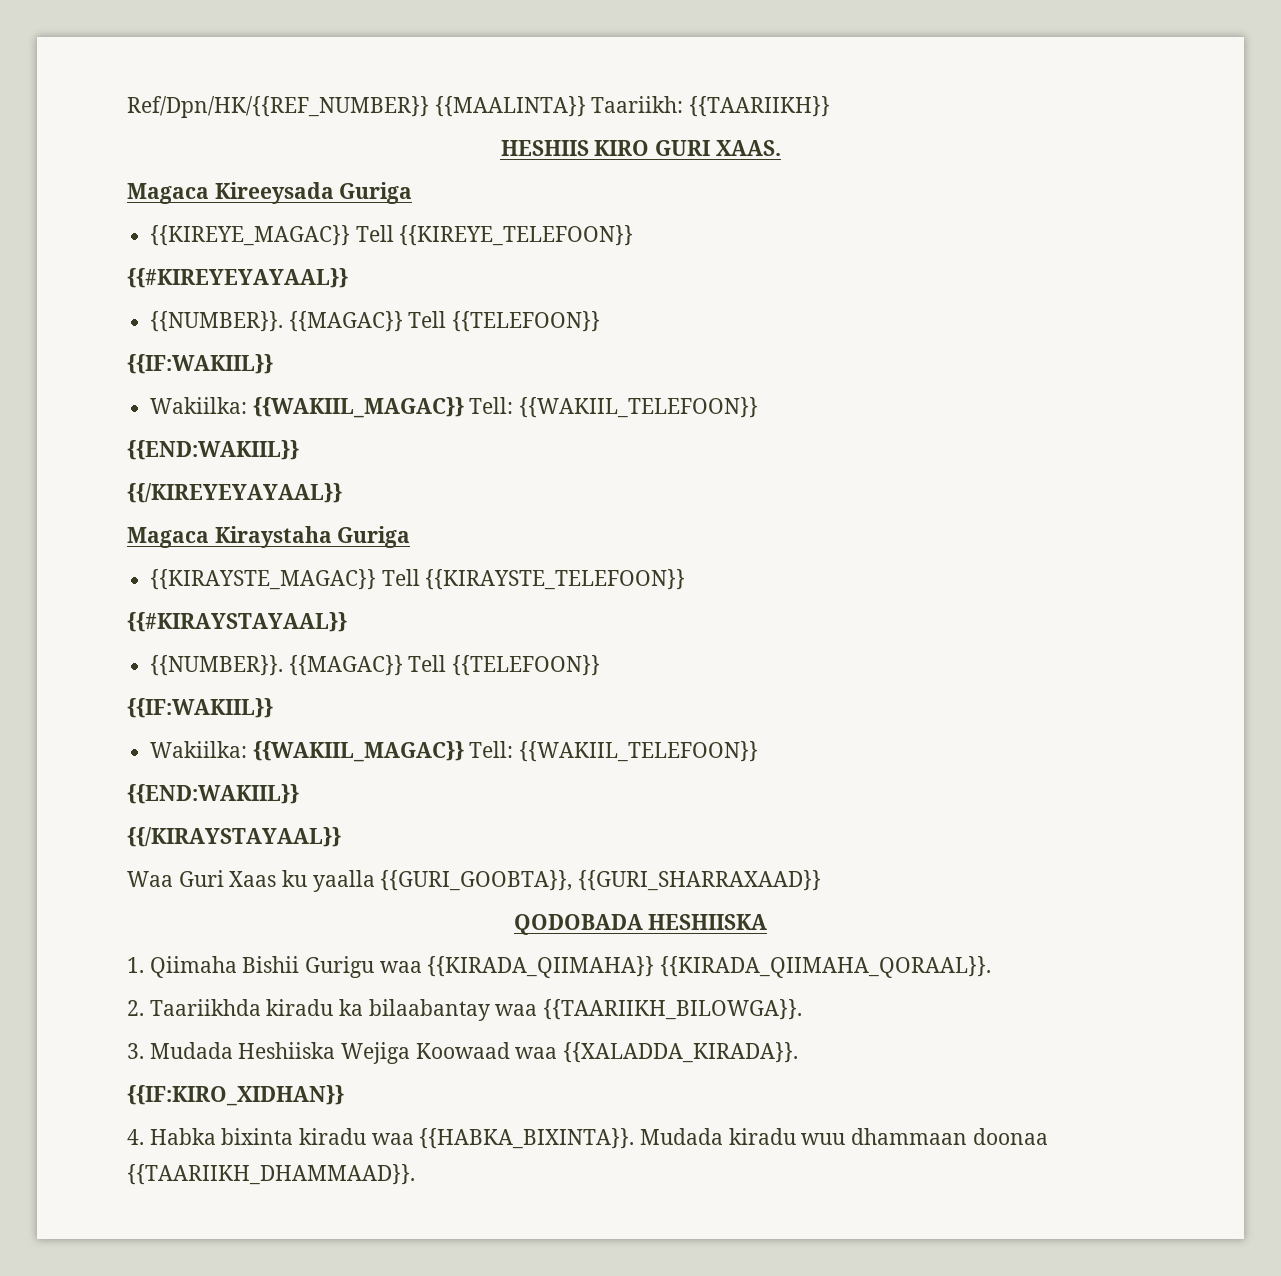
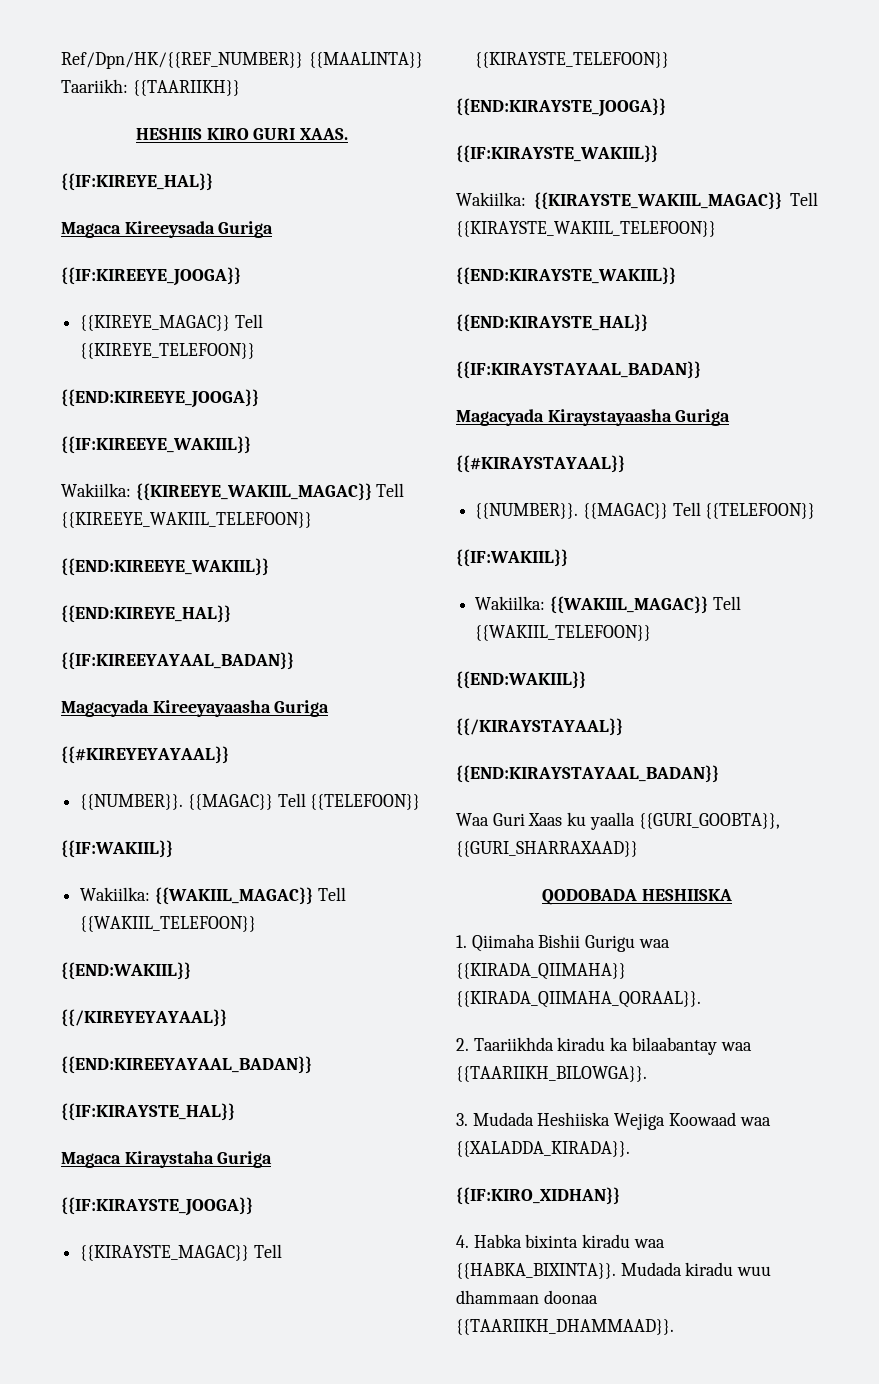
(781, 148) none -> [61,173,213,191] // {{IF:KIREYE_HAL}}
(413, 193) none -> [61,267,241,286] // {{IF:KIREEYE_JOOGA}}
(634, 235) none -> [61,389,259,408] [61,436,251,454] [61,483,405,501] [61,512,312,528] [61,558,269,576] [61,605,231,623] [61,652,294,670] [61,700,330,717] // {{END:KIREEYE_JOOGA}} // {{IF:KIREEYE_WAKIIL}} // Wakiilka: {{KIREEYE_WAKIIL_MAGAC}} Tell {{KIREEYE_WAKIIL_TELEFOON}} // {{END:KIREEYE_WAKIIL}} // {{END:KIREYE_HAL}} // {{IF:KIREEYAYAAL_BADAN}} // Magacyada Kireeyayaasha Guriga
[469,397,514,414] Tell: -> [317,887,346,901] Tell
(342, 493) none -> [61,1056,312,1074] [61,1103,235,1121] // {{END:KIREEYAYAAL_BADAN}} // {{IF:KIRAYSTE_HAL}}
(411, 537) none -> [61,1197,253,1216] // {{IF:KIRAYSTE_JOOGA}}
(686, 579) none -> [456,98,666,117] [456,145,658,163] [456,192,818,210] [456,221,716,237] [456,267,676,285] [456,314,648,332] [456,361,701,379] [456,409,731,426] // {{END:KIRAYSTE_JOOGA}} // {{IF:KIRAYSTE_WAKIIL}} // Wakiilka: {{KIRAYSTE_WAKIIL_MAGAC}} Tell {{KIRAYSTE_WAKIIL_TELEFOON}} // {{END:KIRAYSTE_WAKIIL}} // {{END:KIRAYSTE_HAL}} // {{IF:KIRAYSTAYAAL_BADAN}} // Magacyada Kiraystayaasha Guriga
[469,741,514,758] Tell: -> [712,596,741,610] Tell
(341, 837) none -> [456,765,719,783] // {{END:KIRAYSTAYAAL_BADAN}}

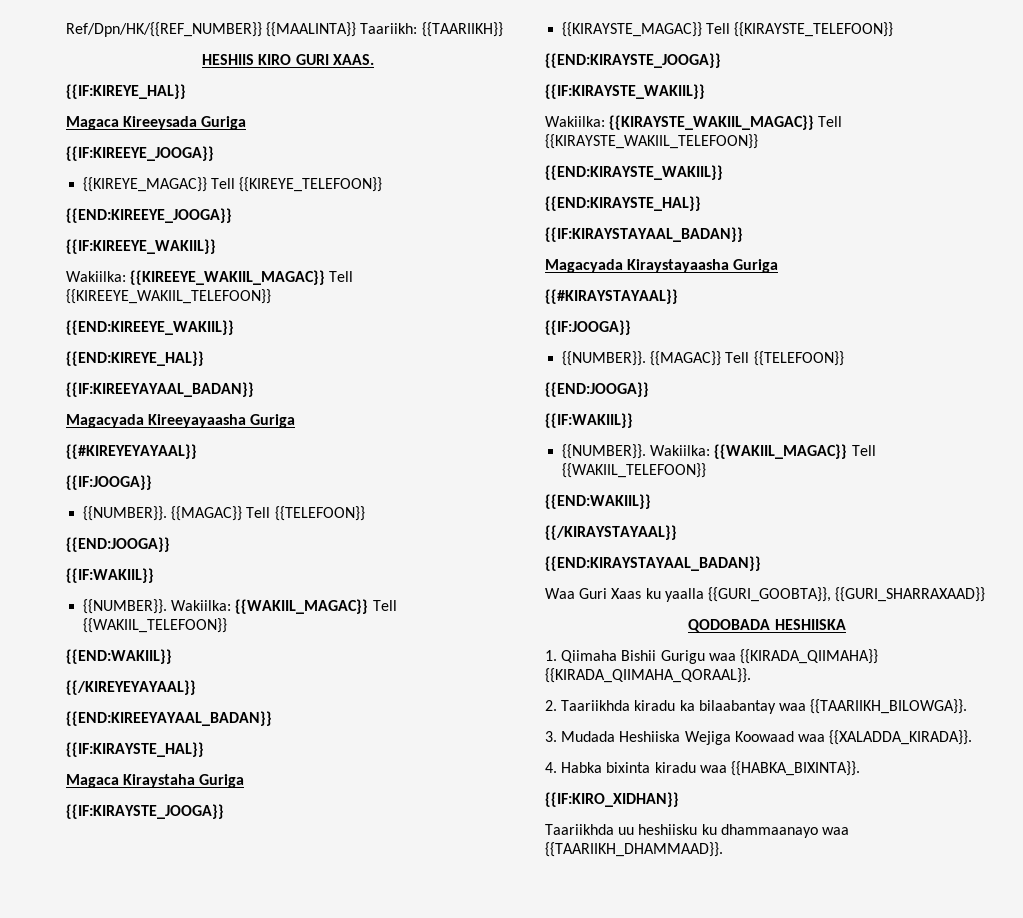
[80,793,421,810] [61,840,173,858] // {{NUMBER}}. {{MAGAC}} Tell {{TELEFOON}} // {{IF:WAKIIL}} // -> [66,475,152,490] [83,506,365,521] [66,537,170,552] [66,568,154,583] [83,599,168,614] // {{IF:JOOGA}} // {{NUMBER}}. {{MAGAC}} Tell {{TELEFOON}} // {{END:JOOGA}} // {{IF:WAKIIL}} // {{NUMBER}}.
[475,502,816,519] [456,549,568,567] // {{NUMBER}}. {{MAGAC}} Tell {{TELEFOON}} // {{IF:WAKIIL}} // -> [545,320,631,335] [562,351,844,366] [545,382,649,397] [545,413,633,428] [562,444,647,459] // {{IF:JOOGA}} // {{NUMBER}}. {{MAGAC}} Tell {{TELEFOON}} // {{END:JOOGA}} // {{IF:WAKIIL}} // {{NUMBER}}.
[456,1187,620,1205] // {{IF:KIRO_XIDHAN}} -> (973, 737) none
[620,1262,772,1276] [456,1290,598,1304] Mudada kiradu wuu dhammaan doonaa -> [545,792,679,807] [545,824,849,838] // {{IF:KIRO_XIDHAN}} // Taariikhda uu heshiisku ku dhammaanayo waa

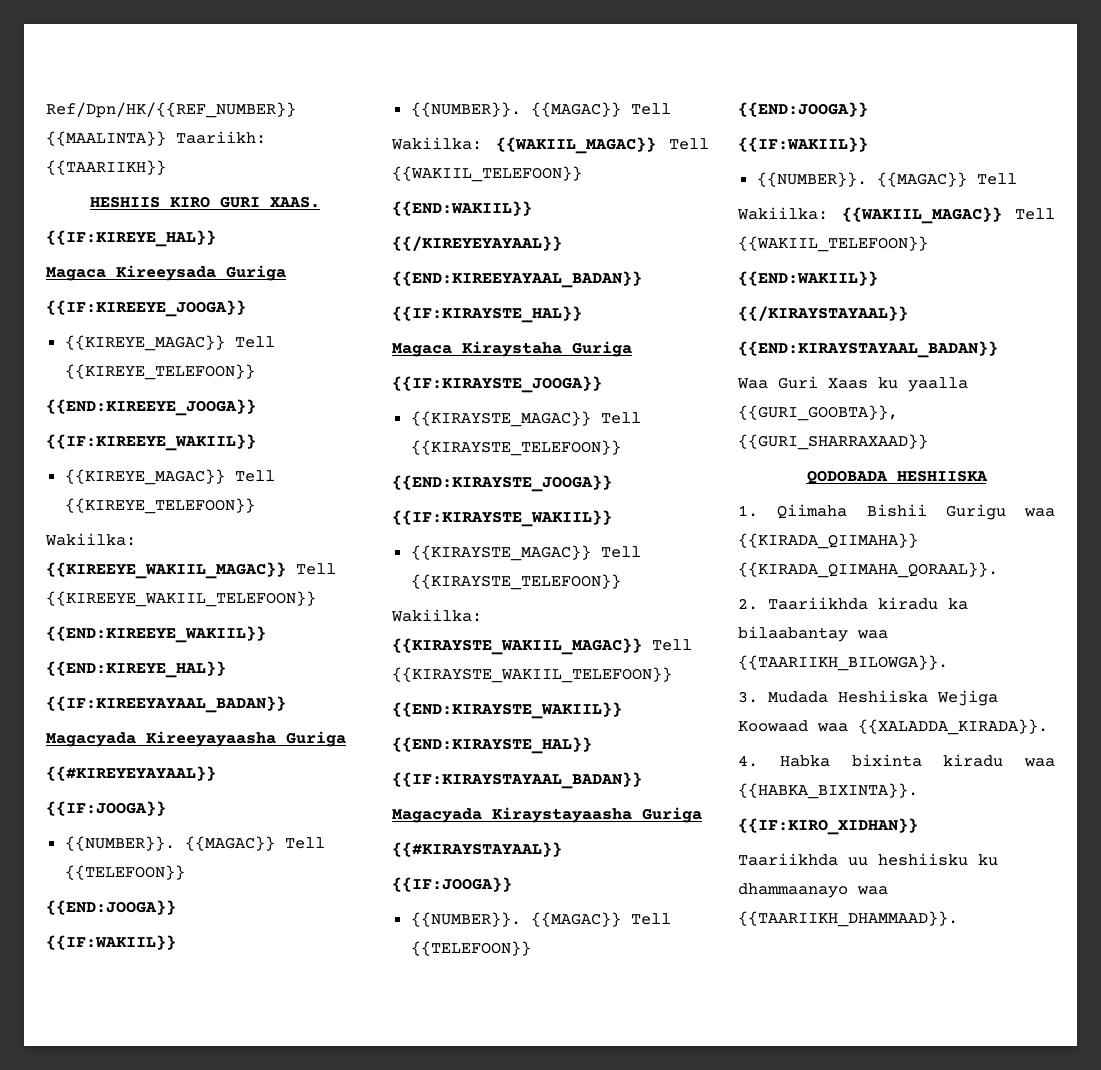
(216, 246) none -> [64,469,275,485] [64,498,255,514] // {{KIREYE_MAGAC}} Tell {{KIREYE_TELEFOON}}
(168, 606) none -> [530,102,671,117] {{MAGAC}} Tell //
(705, 91) none -> [410,545,641,561] [410,574,621,590] // {{KIRAYSTE_MAGAC}} Tell {{KIRAYSTE_TELEFOON}}
(647, 451) none -> [876,172,1017,187] {{MAGAC}} Tell //

